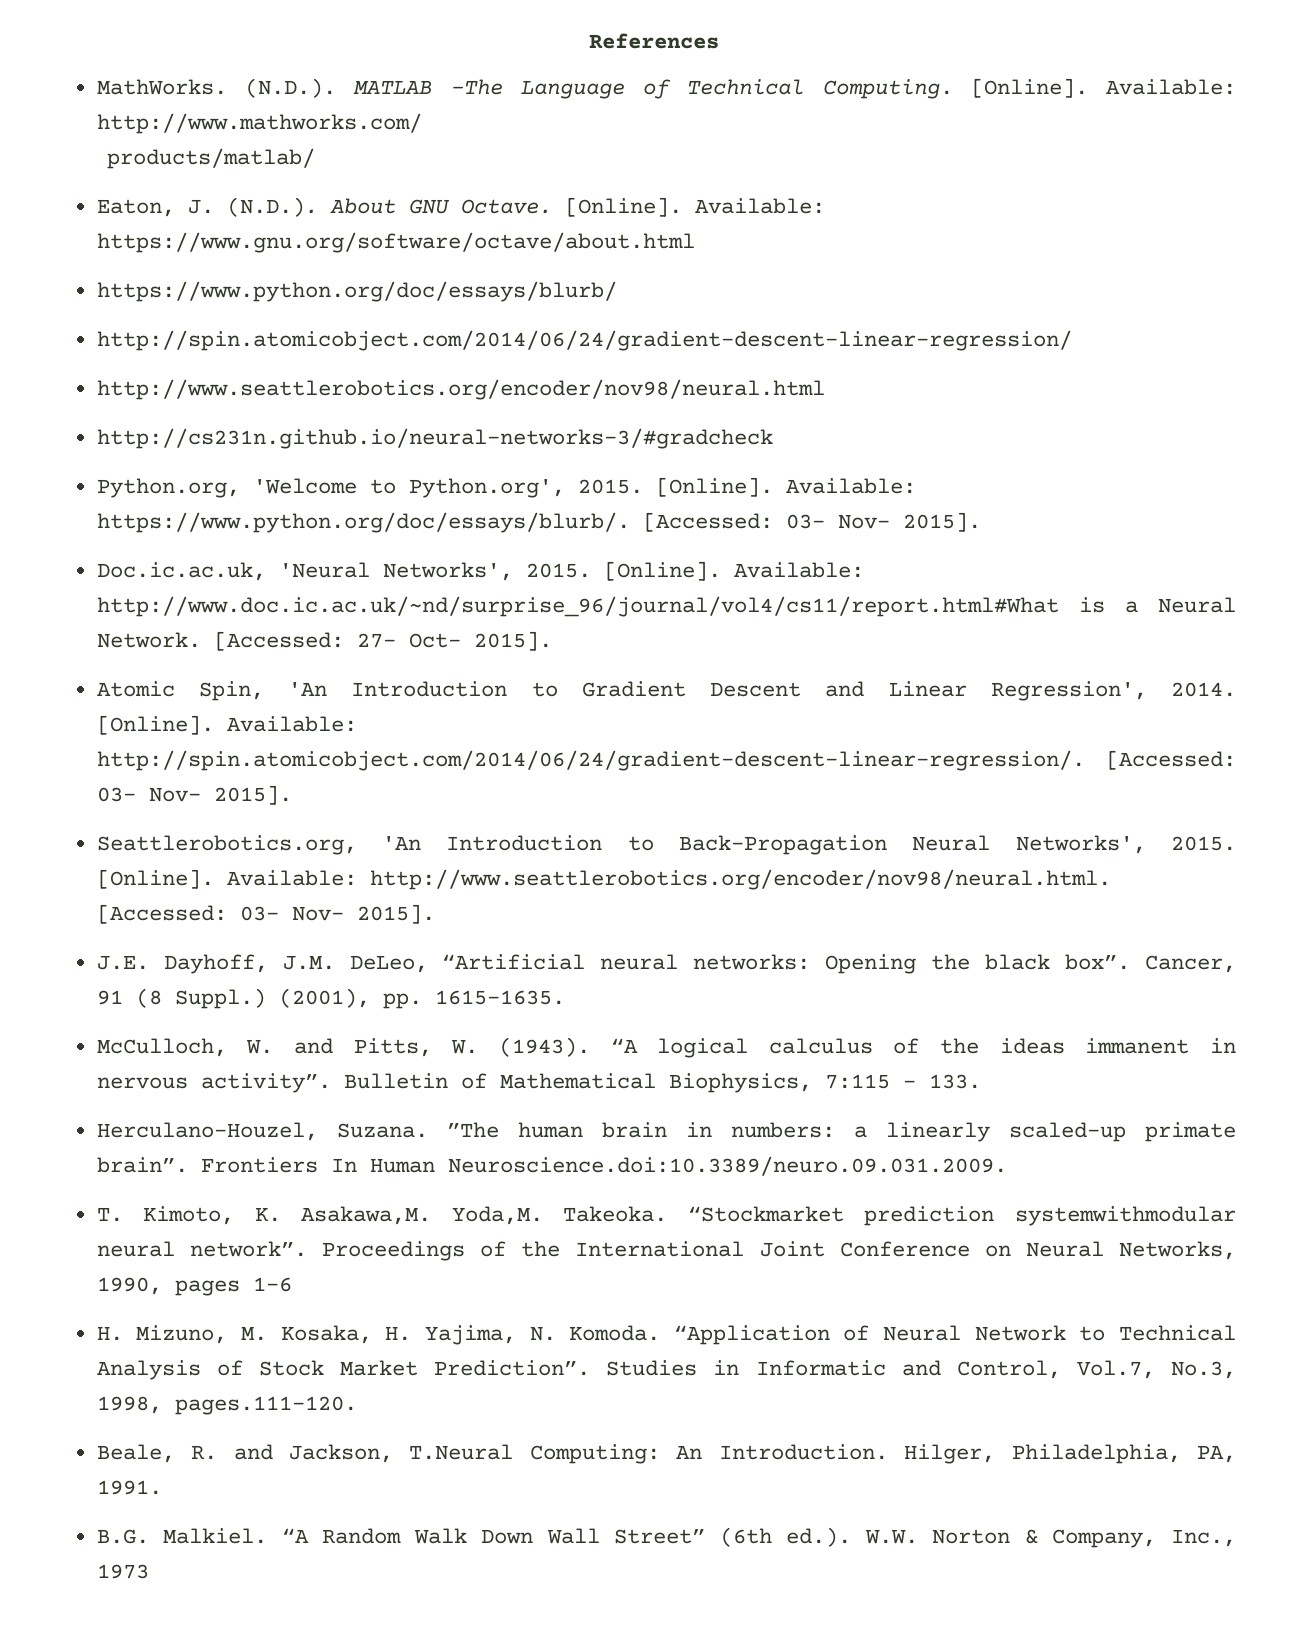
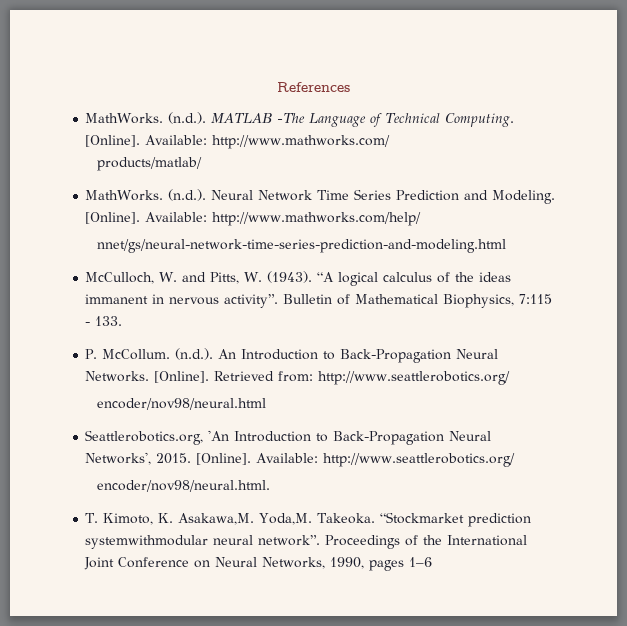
[245,78,336,98] (N.D.). -> [168,112,207,124] (n.d.).
[96,197,825,217] [96,232,695,253] [96,281,617,302] [96,330,1072,351] [96,379,825,400] [96,428,773,449] [96,477,916,498] [96,512,981,533] [96,561,864,581] [96,596,1236,617] [96,631,552,651] [96,681,1236,701] [96,715,357,735] [96,750,1236,771] [96,785,292,805] [96,835,1236,855] [96,869,1111,890] [96,904,435,924] [96,954,1236,974] [96,988,565,1009] Eaton, J. (N.D.). About GNU Octave. [Online]. Available: https://www.gnu.org/software/octave/about.html // https://www.python.org/doc/essays/blurb/ // http://spin.atomicobject.com/2014/06/24/gradient-descent-linear-regression/ // http://www.seattlerobotics.org/encoder/nov98/neural.html // http://cs231n.github.io/neural-networks-3/#gradcheck // Python.org, 'Welcome to Python.org', 2015. [Online]. Available: https://www.python.org/doc/essays/blurb/. [Accessed: 03- Nov- 2015]. // Doc.ic.ac.uk, 'Neural Networks', 2015. [Online]. Available: http://www.doc.ic.ac.uk/~nd/surprise_96/journal/vol4/cs11/report.html#What is a Neural Network. [Accessed: 27- Oct- 2015]. // Atomic Spin, 'An Introduction to Gradient Descent and Linear Regression', 2014. [Online]. Available: http://spin.atomicobject.com/2014/06/24/gradient-descent-linear-regression/. [Accessed: 03- Nov- 2015]. // Seattlerobotics.org, 'An Introduction to Back-Propagation Neural Networks', 2015. [Online]. Available: http://www.seattlerobotics.org/encoder/nov98/neural.html. [Accessed: 03- Nov- 2015]. // J.E. Dayhoff, J.M. DeLeo, “Artificial neural networks: Opening the black box”. Cancer, 91 (8 Suppl.) (2001), pp. 1615–1635. -> [85,189,556,204] [85,212,422,226] [96,239,506,253] MathWorks. (n.d.). Neural Network Time Series Prediction and Modeling. [Online]. Available: http://www.mathworks.com/help/ // nnet/gs/neural-network-time-series-prediction-and-modeling.html
[96,1122,1236,1142] [96,1156,1007,1176] Herculano-Houzel, Suzana. ”The human brain in numbers: a linearly scaled-up primate brain”. Frontiers In Human Neuroscience.doi:10.3389/neuro.09.031.2009. -> [85,348,499,363] [85,371,511,385] [96,398,266,410] [85,430,492,445] [85,452,516,467] [96,480,270,492] P. McCollum. (n.d.). An Introduction to Back-Propagation Neural Networks. [Online]. Retrieved from: http://www.seattlerobotics.org/ // encoder/nov98/neural.html // Seattlerobotics.org, 'An Introduction to Back-Propagation Neural Networks', 2015. [Online]. Available: http://www.seattlerobotics.org/ // encoder/nov98/neural.html.
[96,1325,1236,1345] [96,1360,1236,1380] [96,1396,357,1415] [96,1444,1236,1464] [96,1480,162,1495] [96,1527,1236,1548] [96,1564,149,1579] // H. Mizuno, M. Kosaka, H. Yajima, N. Komoda. “Application of Neural Network to Technical Analysis of Stock Market Prediction”. Studies in Informatic and Control, Vol.7, No.3, 1998, pages.111–120. // Beale, R. and Jackson, T.Neural Computing: An Introduction. Hilger, Philadelphia, PA, 1991. // B.G. Malkiel. “A Random Walk Down Wall Street” (6th ed.). W.W. Norton & Company, Inc., 1973 -> (433, 562) none

